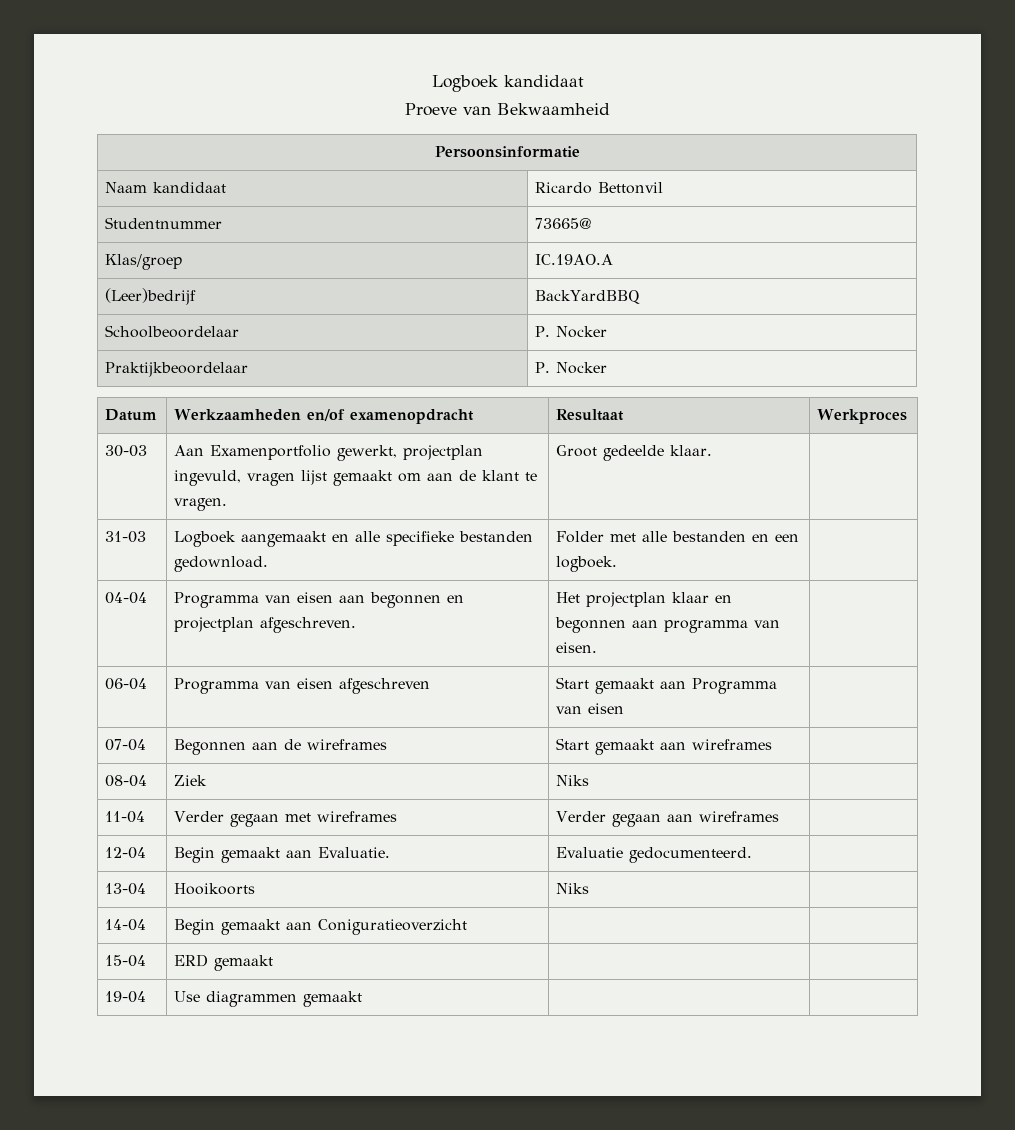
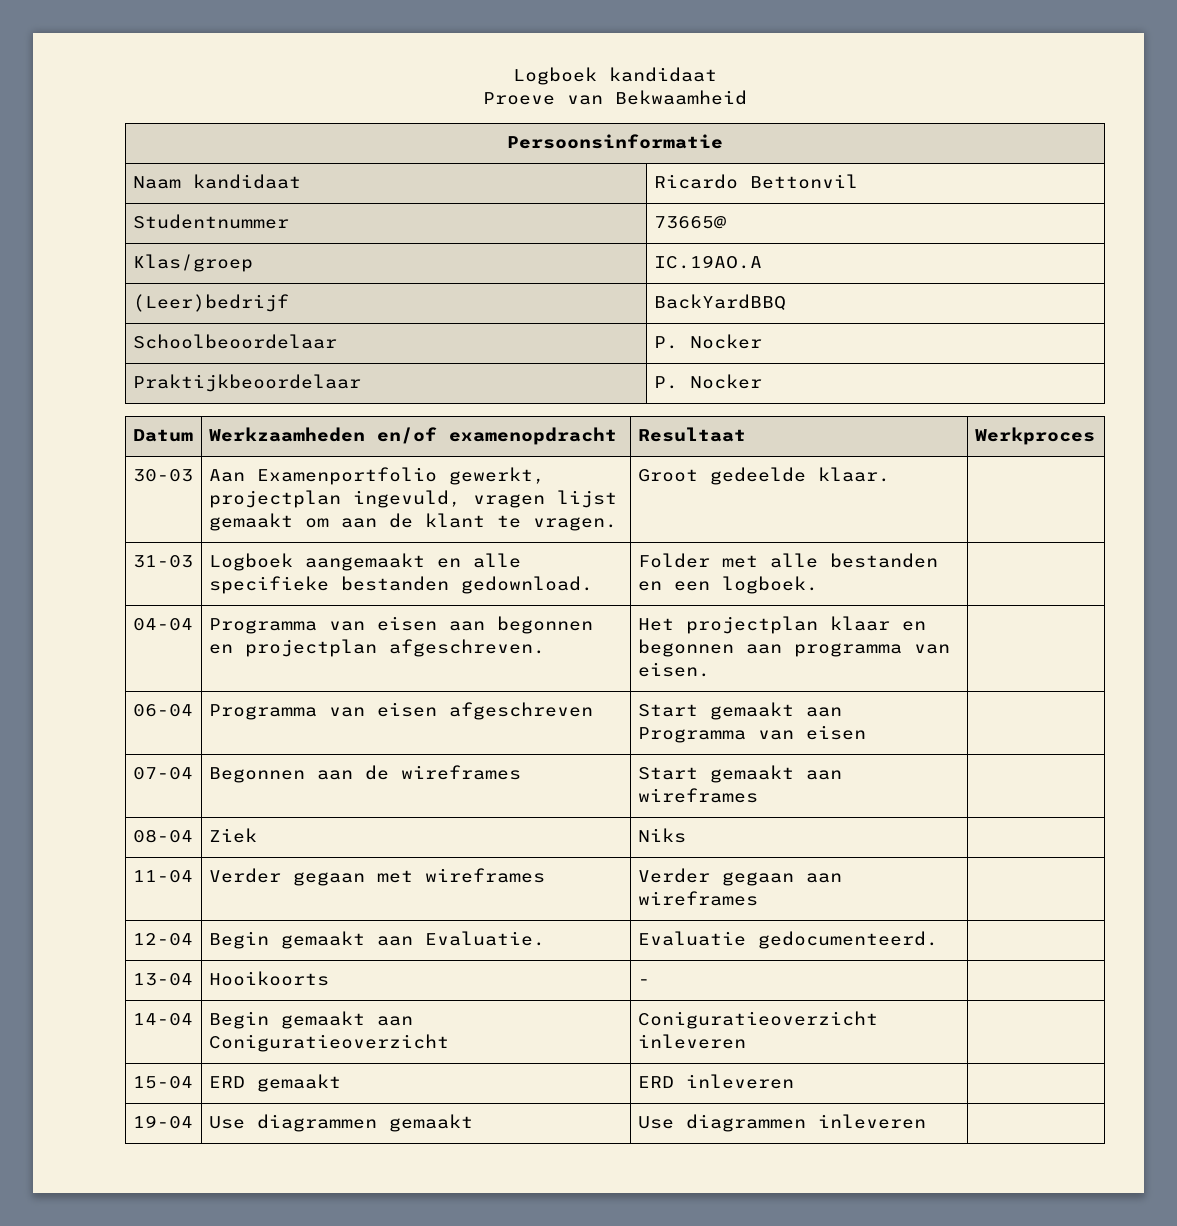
[556,883,590,894] Niks -> [637,979,650,985] -
(468, 927) none -> [637,1011,878,1029] [637,1034,746,1049] Coniguratieoverzicht inleveren
(274, 963) none -> [637,1074,794,1089] ERD inleveren
(363, 999) none -> [637,1114,926,1132] Use diagrammen inleveren

